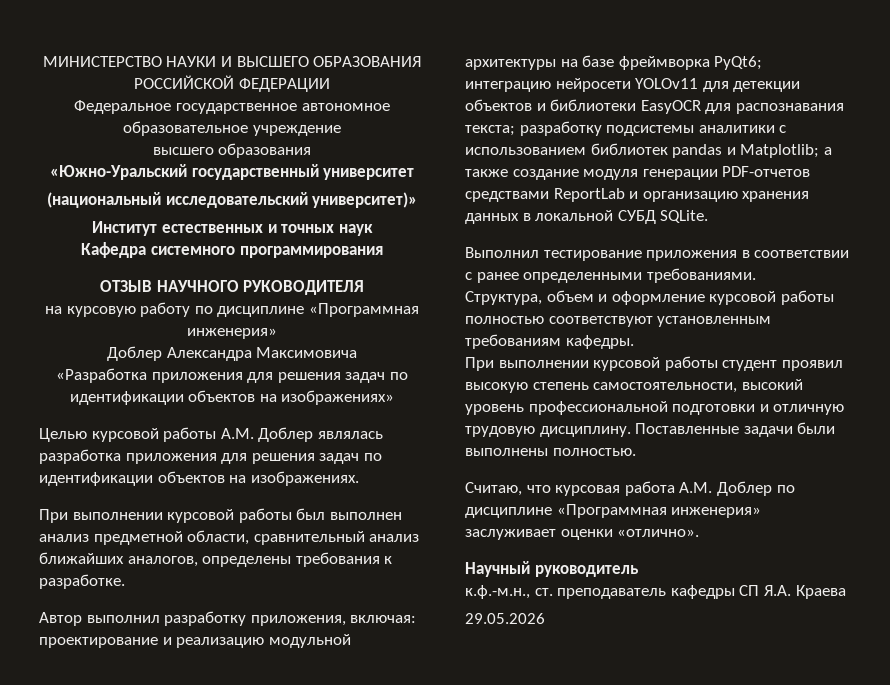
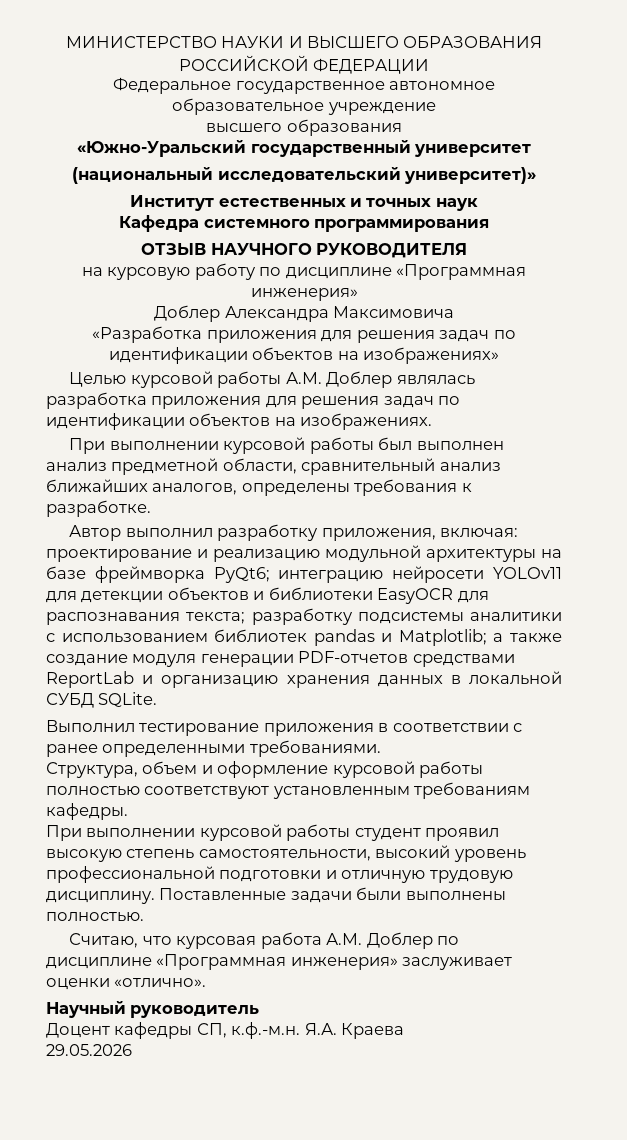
[465,585,760,599] к.ф.-м.н., ст. преподаватель кафедры СП -> [46,1022,301,1039] Доцент кафедры СП, к.ф.-м.н.

